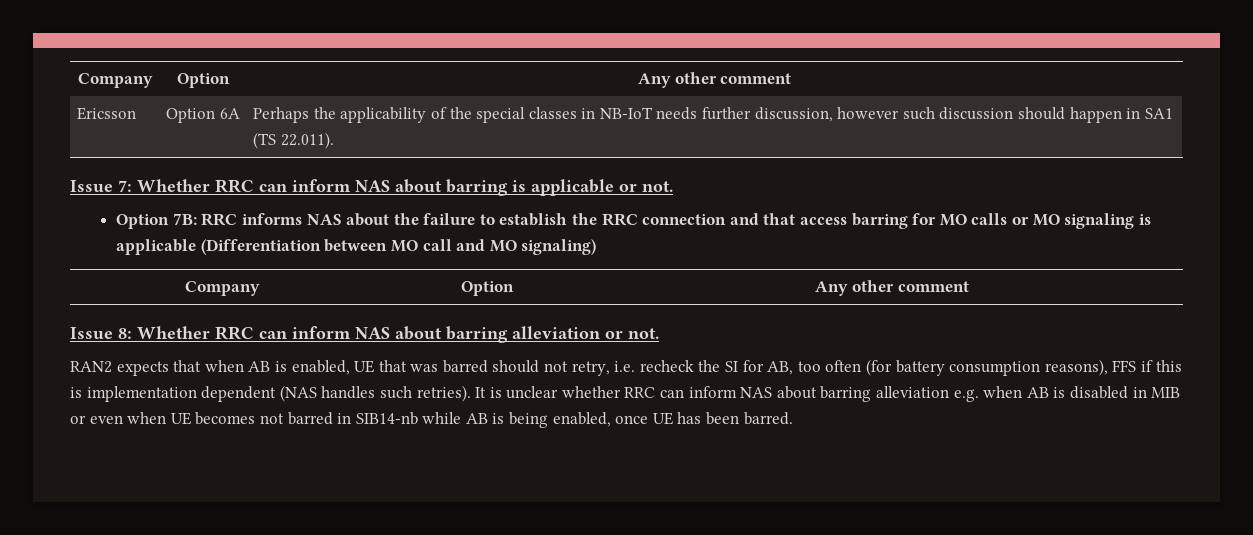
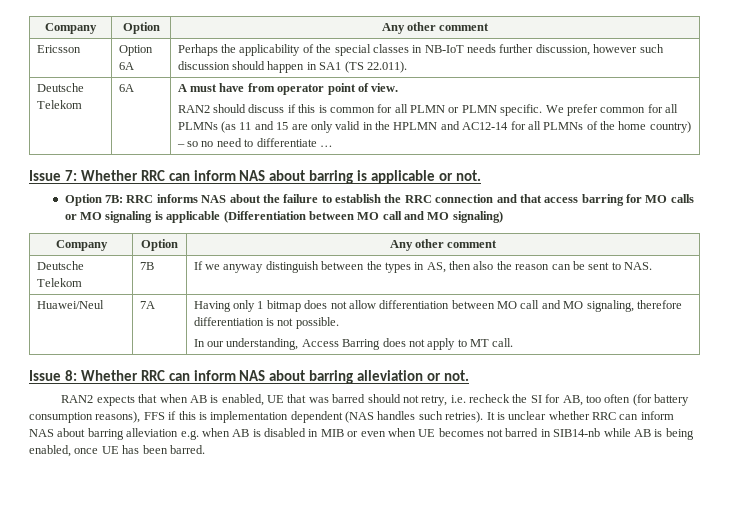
(334, 140) none -> [36,83,84,92] [36,100,82,109] [118,84,134,92] [177,83,399,95] [177,104,679,116] [177,121,691,133] [176,138,333,147] // Deutsche Telekom | 6A | A must have from operator point of view. // RAN2 should discuss if this is common for all PLMN or PLMN specific. We prefer common for all PLMNs (as 11 and 15 are only valid in the HPLMN and AC12-14 for all PLMNs of the home country) – so no need to differentiate …
(969, 286) none -> [36,261,84,270] [36,278,82,287] [139,262,154,270] [193,261,653,273] [36,300,104,309] [139,301,155,309] [193,300,682,312] [193,317,339,329] [193,338,514,350] // Deutsche Telekom | 7B | If we anyway distinguish between the types in AS, then also the reason can be sent to NAS. // Huawei/Neul | 7A | Having only 1 bitmap does not allow differentiation between MO call and MO signaling, therefore differentiation is not possible. // In our understanding, Access Barring does not apply to MT call.

